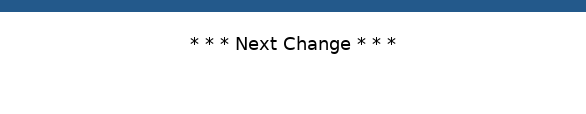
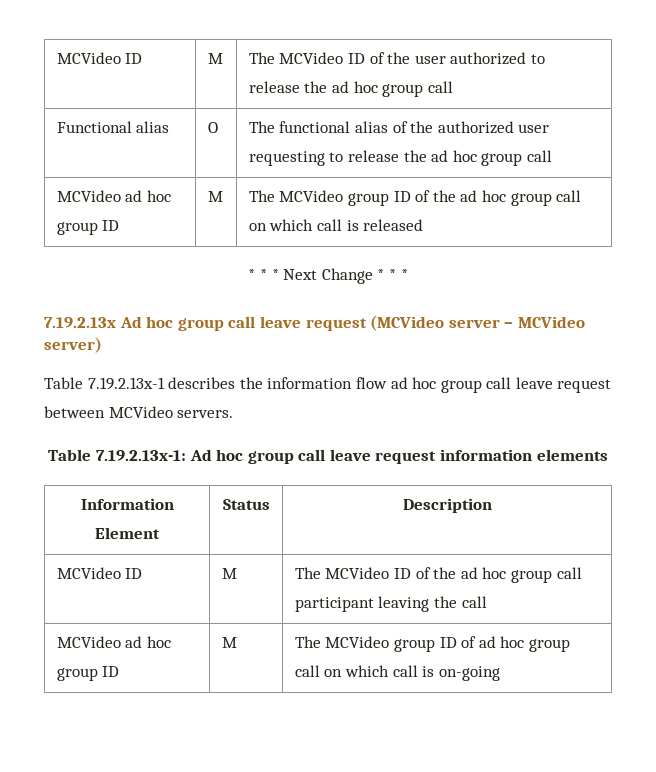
(190, 43) none -> [56,52,143,64] [207,53,223,64] [248,52,546,65] [248,81,453,97] [56,121,170,133] [207,122,218,133] [248,121,550,134] [248,150,553,166] [56,190,172,202] [56,220,120,235] [207,191,223,202] [248,190,582,206] [248,219,424,231] MCVideo ID | M | The MCVideo ID of the user authorized to release the ad hoc group call // Functional alias | O | The functional alias of the authorized user requesting to release the ad hoc group call // MCVideo ad hoc group ID | M | The MCVideo group ID of the ad hoc group call on which call is released //
(396, 43) none -> [44,315,585,331] [44,337,102,353] [44,377,612,393] [44,406,234,418] [48,449,608,464] [80,498,174,510] [95,527,160,539] [222,499,270,510] [402,498,492,513] [56,567,143,579] [221,568,237,579] [294,567,582,583] [294,596,487,612] [56,636,172,648] [56,666,120,681] [221,637,237,648] [294,636,571,652] [294,665,500,681] // 7.19.2.13x Ad hoc group call leave request (MCVideo server – MCVideo server) // Table 7.19.2.13x-1 describes the information flow ad hoc group call leave request between MCVideo servers. // Table 7.19.2.13x-1: Ad hoc group call leave request information elements // Information Element | Status | Description // MCVideo ID | M | The MCVideo ID of the ad hoc group call participant leaving the call // MCVideo ad hoc group ID | M | The MCVideo group ID of ad hoc group call on which call is on-going

